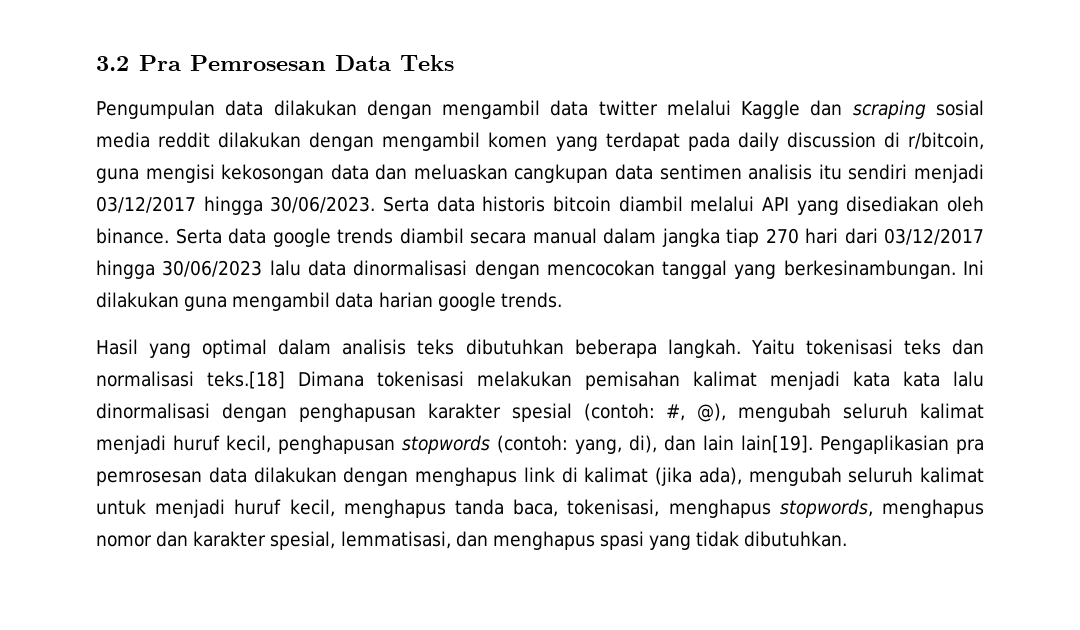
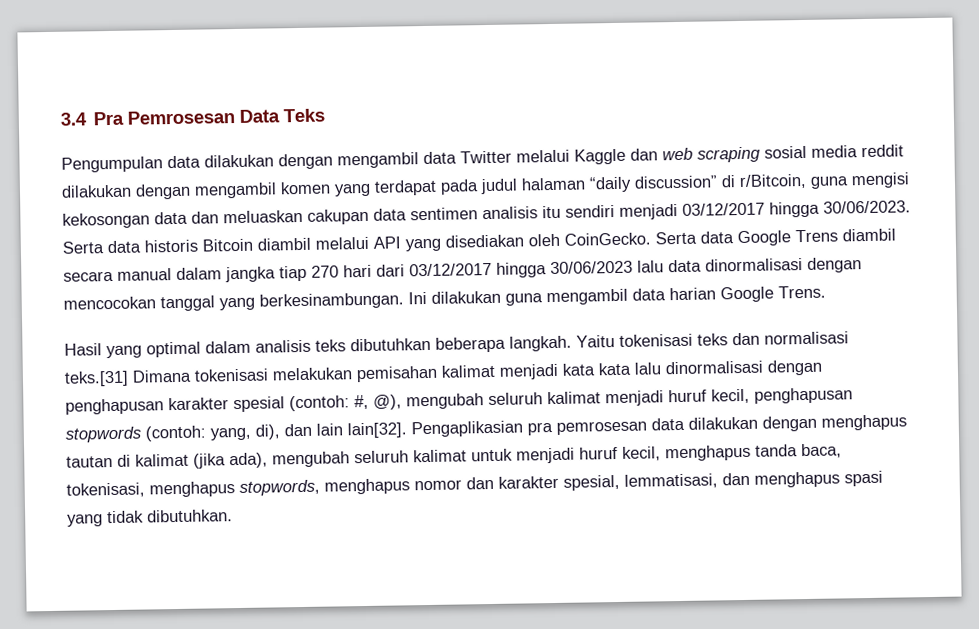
[96,56,129,71] 3.2 -> [60,112,87,126] 3.4
[598,100,658,116] twitter -> [460,150,512,164] Twitter
(843, 108) none -> [662,147,693,161] web
[737,132,984,151] daily discussion di r/bitcoin, -> [480,173,807,195] judul halaman “daily discussion” di r/Bitcoin,
[514,164,609,183] cangkupan -> [307,208,369,225] cakupan
[553,196,612,212] bitcoin -> [202,238,253,252] Bitcoin
[96,228,393,247] binance. Serta data google trends -> [564,229,838,247] CoinGecko. Serta data Google Trens
[437,292,562,311] google trends. -> [720,285,826,303] Google Trens.
[207,371,286,389] teks.[18] -> [64,370,129,387] teks.[31]
[741,435,814,453] lain[19]. -> [347,422,407,439] lain[32].
[523,467,555,482] link -> [66,456,113,468] tautan

